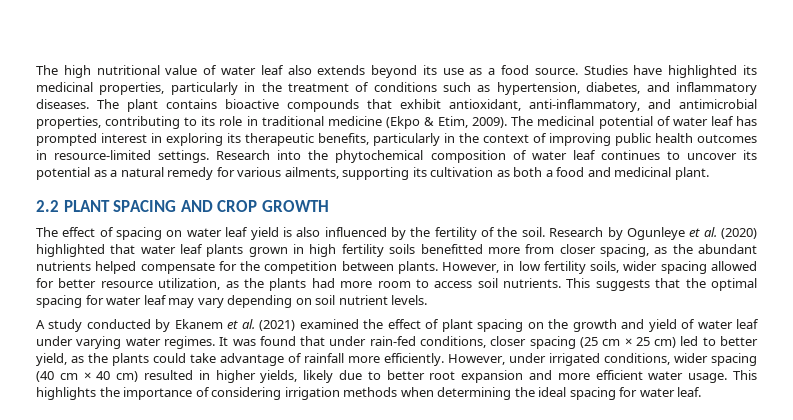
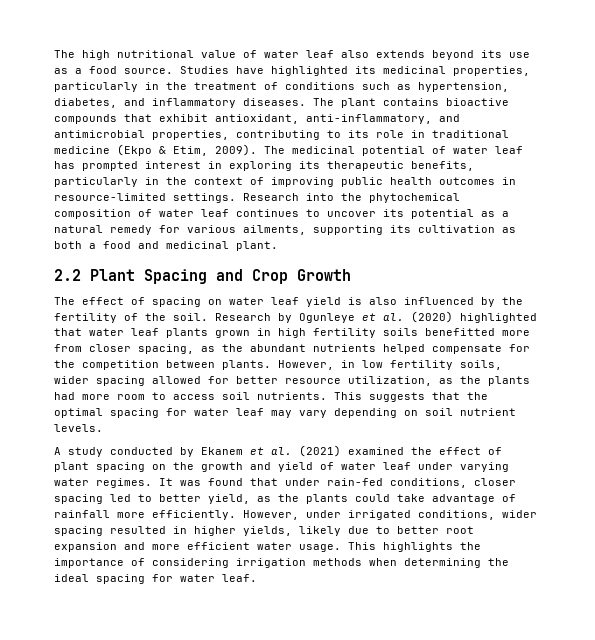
[63,200,329,212] PLANT SPACING AND CROP GROWTH -> [90,269,351,284] Plant Spacing and Crop Growth
[579,337,677,348] (25 cm × 25 cm) -> (103, 499) none
[36,371,139,382] (40 cm × 40 cm) -> (103, 531) none

